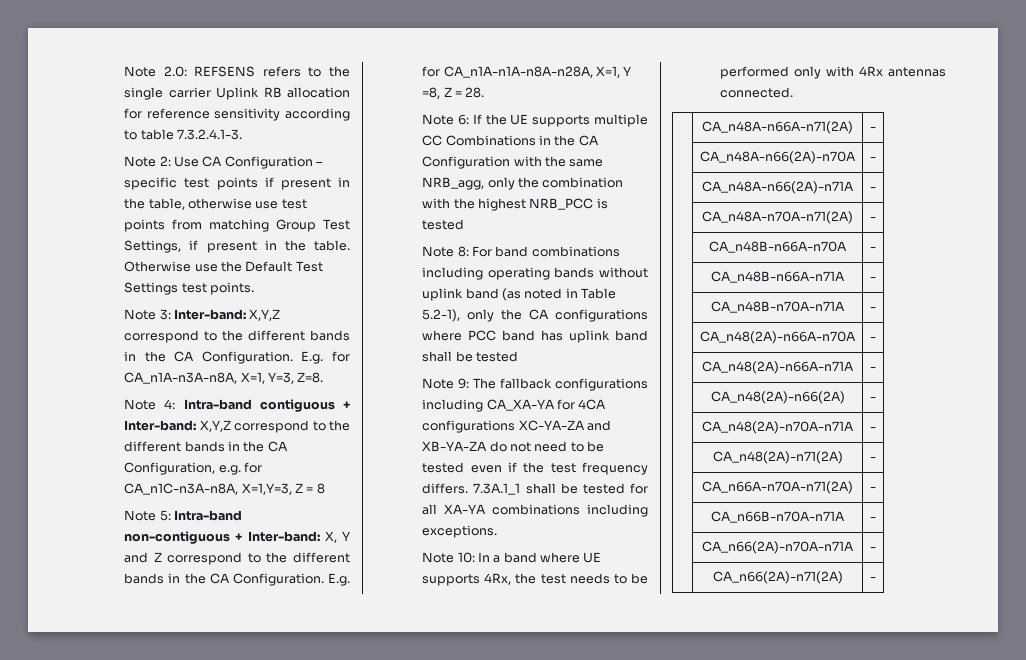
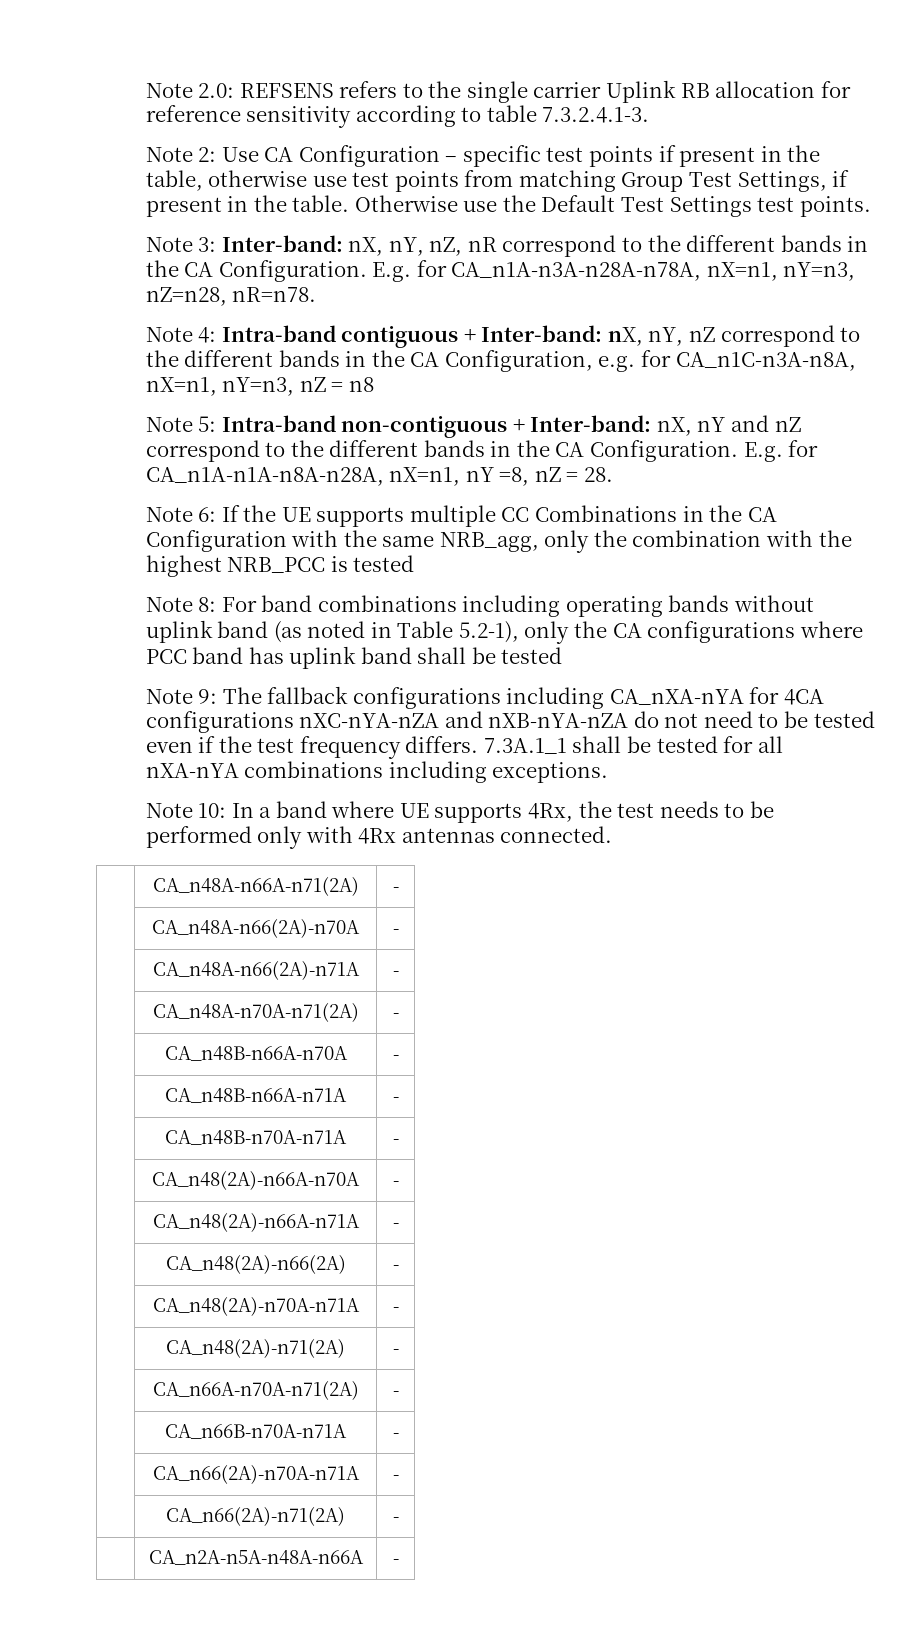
[249,309,281,321] X,Y,Z -> [348,237,497,256] nX, nY, nZ, nR
[124,372,324,384] CA_n1A-n3A-n8A, X=1, Y=3, Z=8. -> [451,262,856,281] [145,287,317,306] CA_n1A-n3A-n28A-n78A, nX=n1, nY=n3, nZ=n28, nR=n78.
[199,420,231,432] X,Y,Z -> [607,327,715,346] nX, nY, nZ
[241,483,325,495] X=1,Y=3, Z = 8 -> [145,377,374,396] nX=n1, nY=n3, nZ = n8
[324,531,350,543] [124,552,162,563] X, Y and Z -> [656,415,801,436] nX, nY and nZ
[595,66,632,78] [422,87,452,99] X=1, Y =8, Z -> [389,467,561,486] nX=n1, nY =8, nZ
[486,399,555,411] CA_XA-YA -> [609,689,744,705] CA_nXA-nYA
[518,420,611,431] [422,441,488,452] XC-YA-ZA and XB-YA-ZA -> [299,711,629,728] nXC-nYA-nZA and nXB-nYA-nZA
[444,504,487,514] XA-YA -> [145,763,239,778] nXA-nYA
(876, 579) none -> [148,1550,364,1565] [392,1559,399,1564] // | CA_n2A-n5A-n48A-n66A | -

